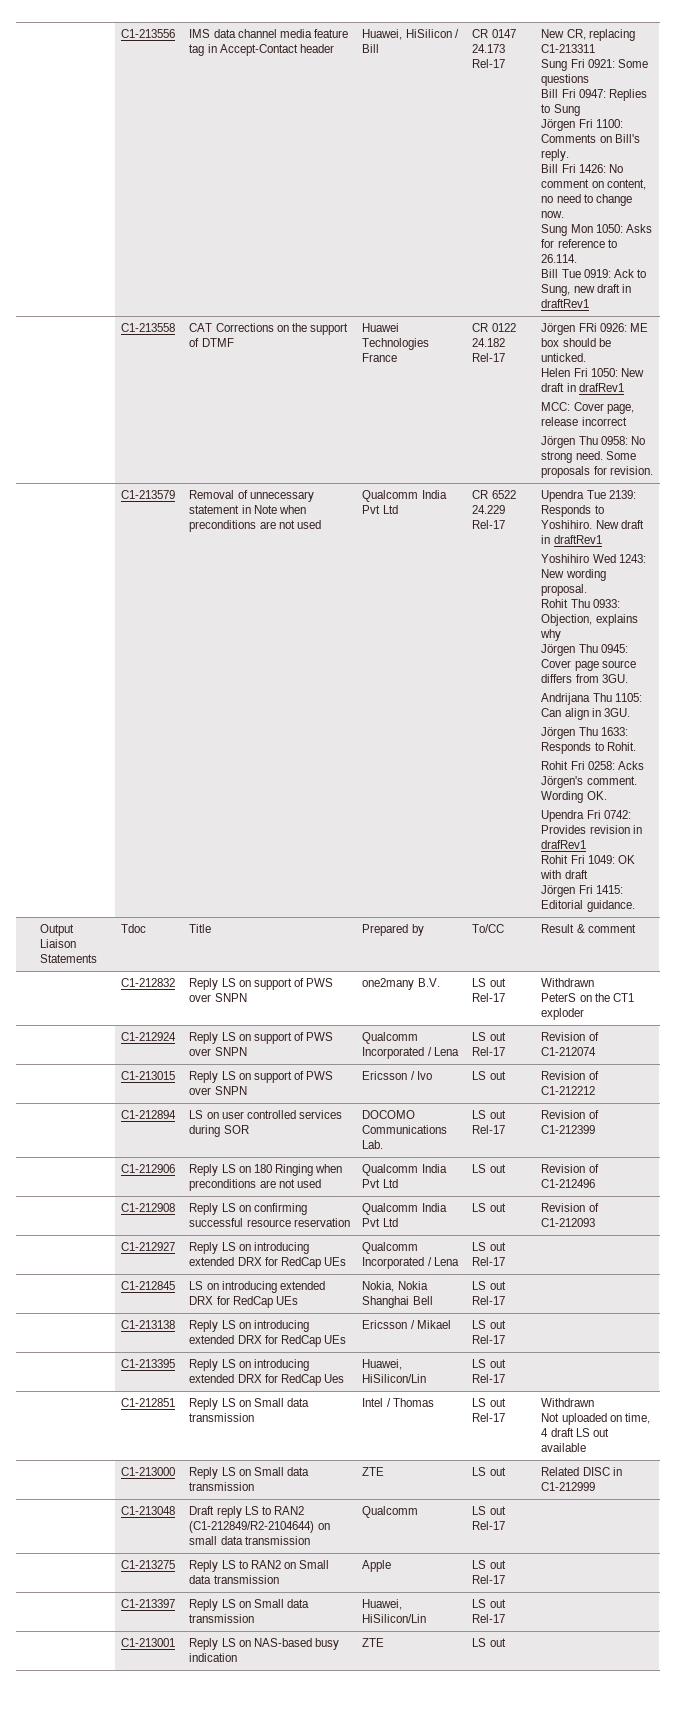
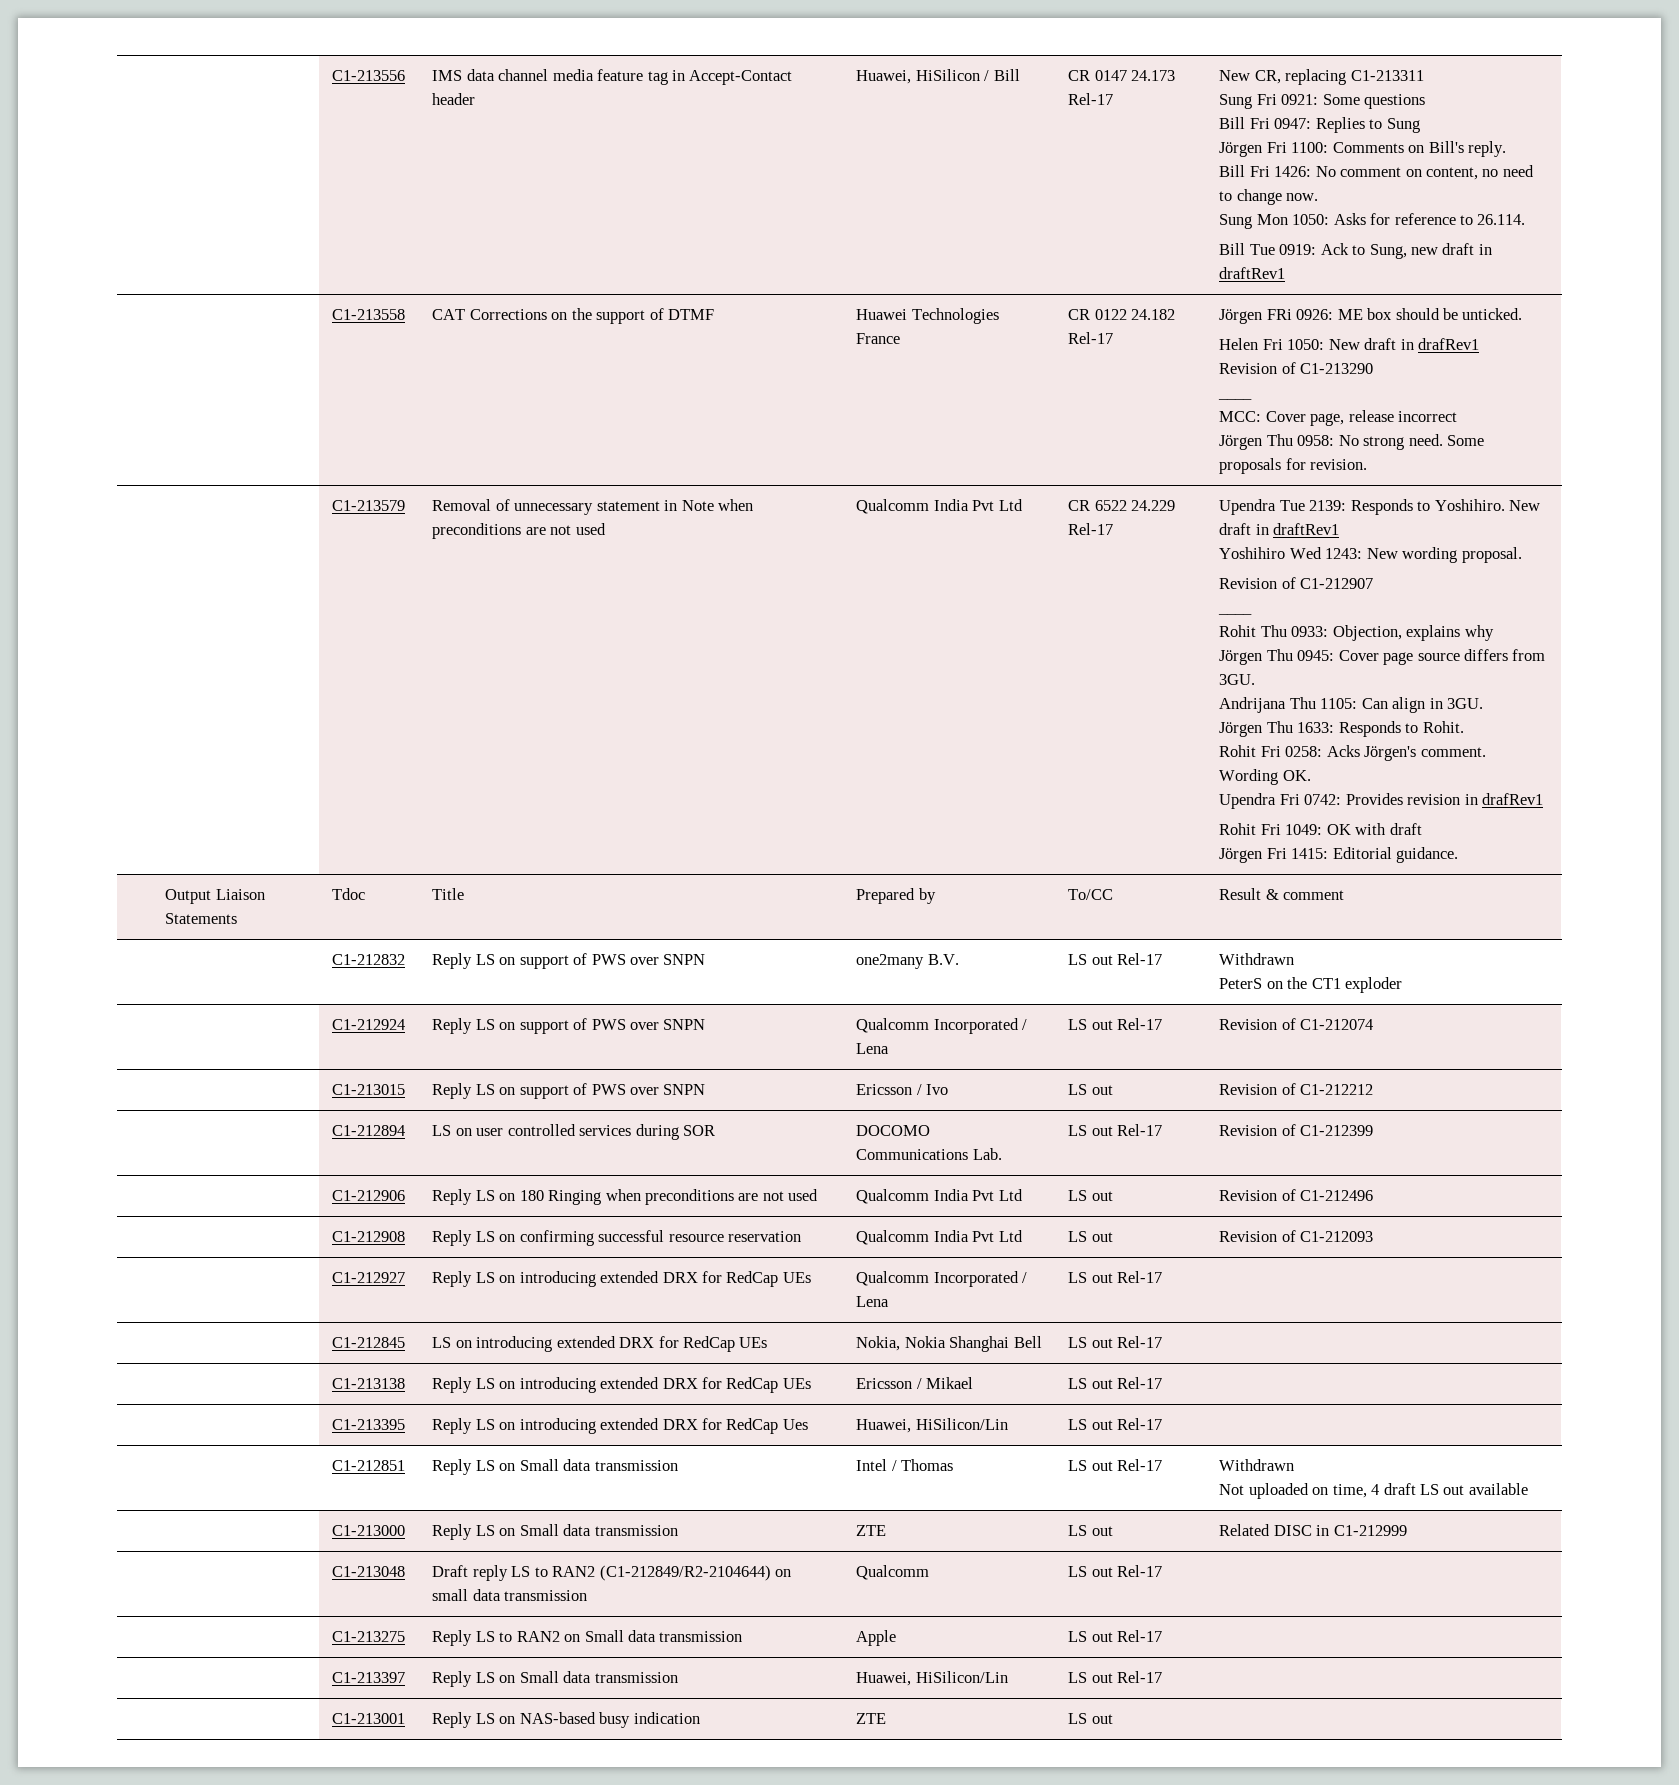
(624, 387) none -> [1219,362,1374,374] [1218,398,1253,400] // Revision of C1-213290 // ____
(588, 590) none -> [1219,577,1374,589] [1218,613,1253,615] // Revision of C1-212907 // ____

